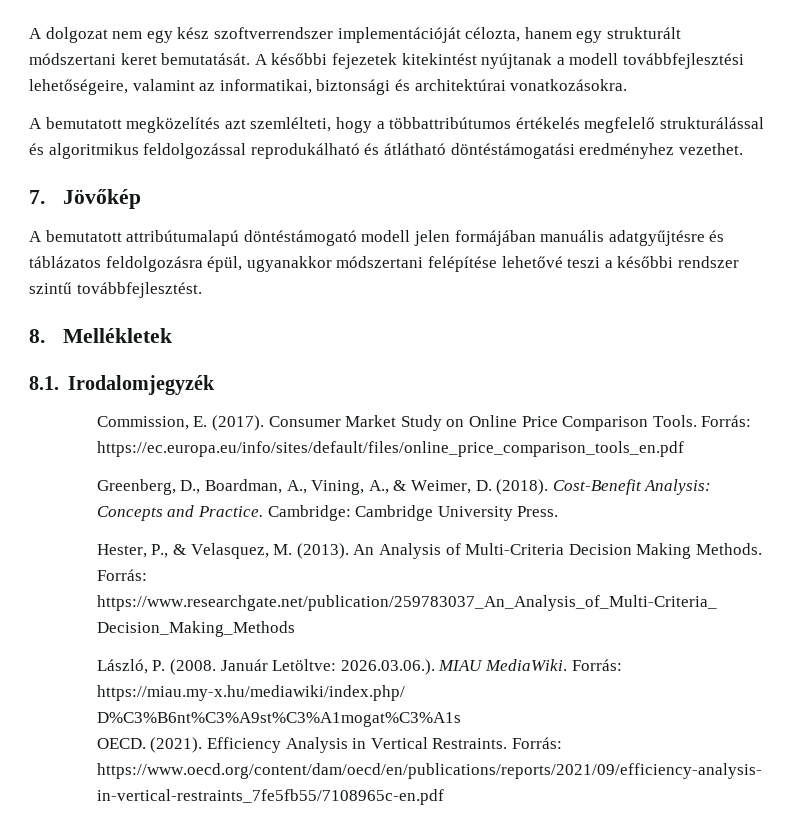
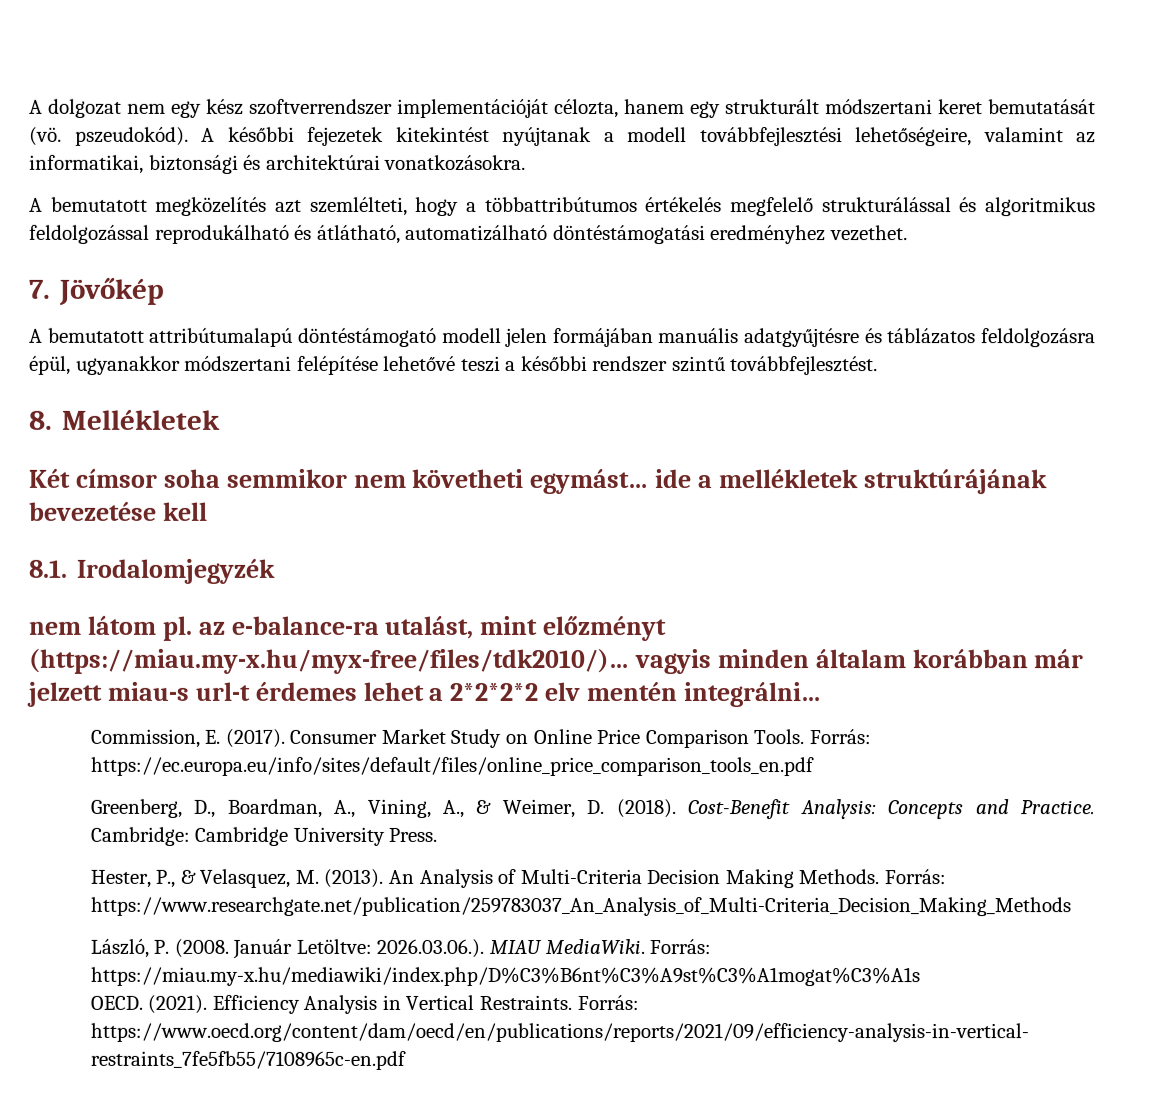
[161,53,251,65] bemutatását. -> [988,99,1096,115] [29,126,189,146] bemutatását (vö. pszeudokód).
[383,143,446,155] átlátható -> [316,224,549,244] átlátható, automatizálható
[29,375,215,395] 8.1. Irodalomjegyzék -> [29,468,1048,495] [29,501,208,521] [28,558,276,584] [28,615,667,642] [28,648,1084,675] [26,681,821,708] Két címsor soha semmikor nem követheti egymást… ide a mellékletek struktúrájának bevezetése kell // 8.1. Irodalomjegyzék // nem látom pl. az e-balance-ra utalást, mint előzményt (https://miau.my-x.hu/myx-free/files/tdk2010/)… vagyis minden általam korábban már jelzett miau-s url-t érdemes lehet a 2*2*2*2 elv mentén integrálni…

